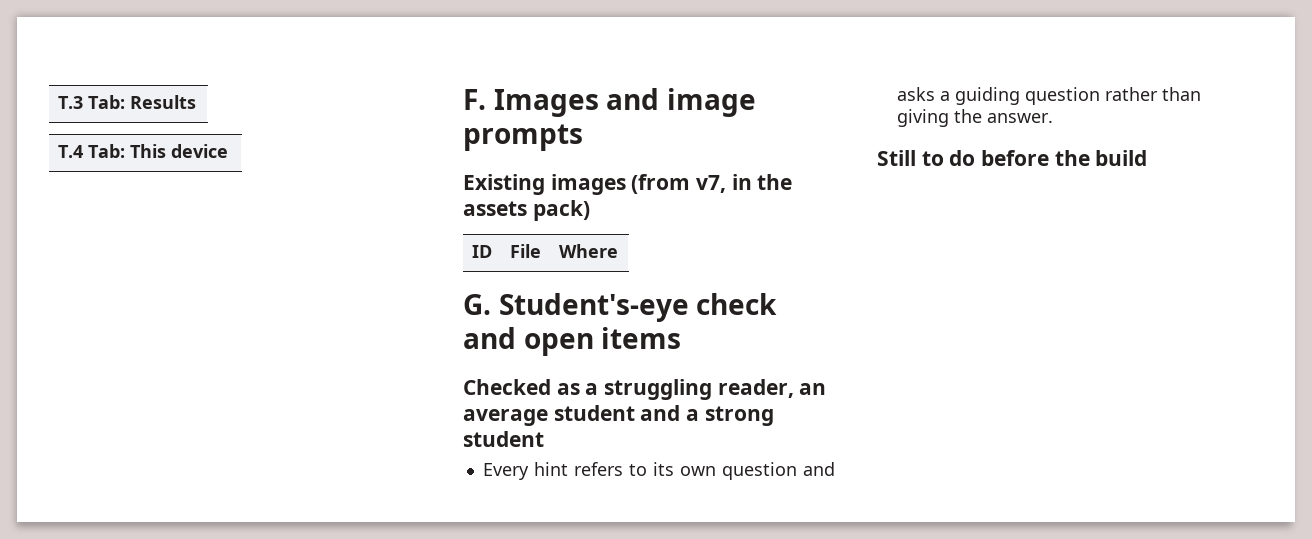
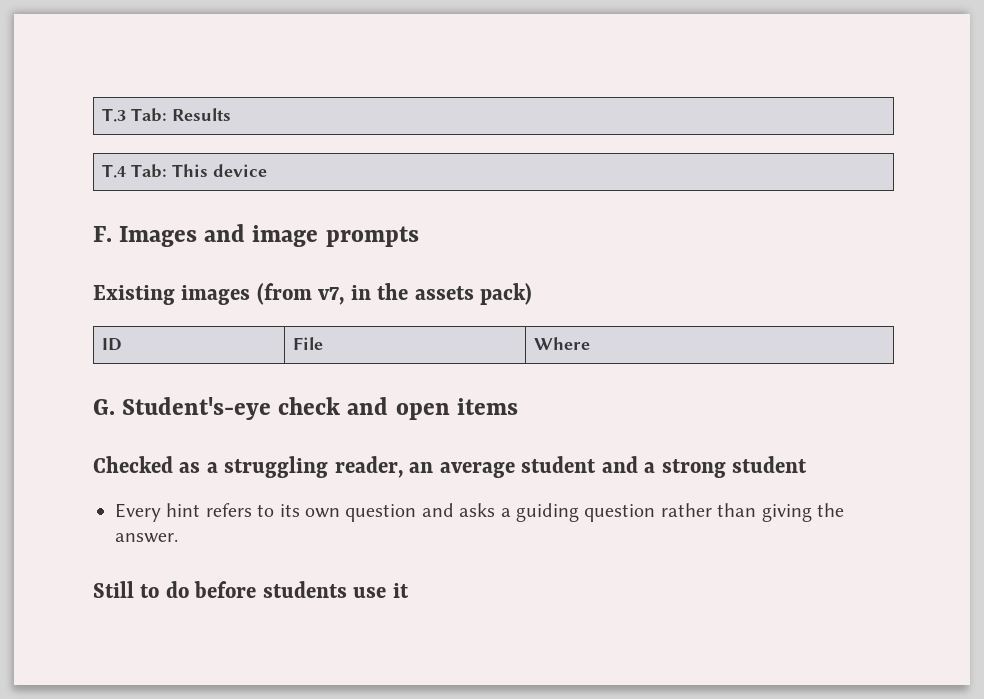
[1054,150,1148,166] the build -> [262,581,409,598] students use it

